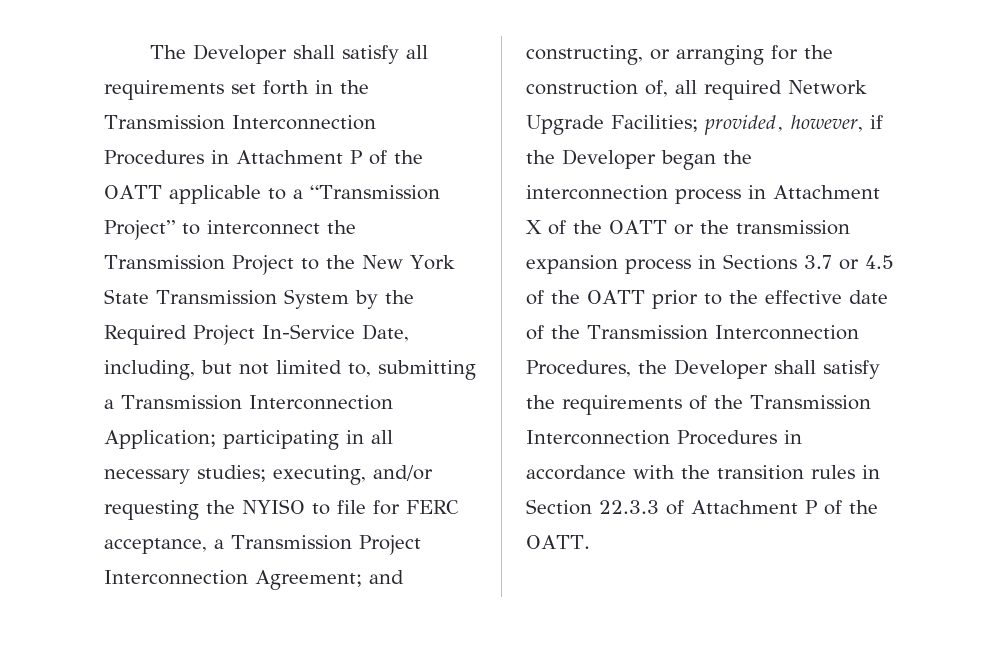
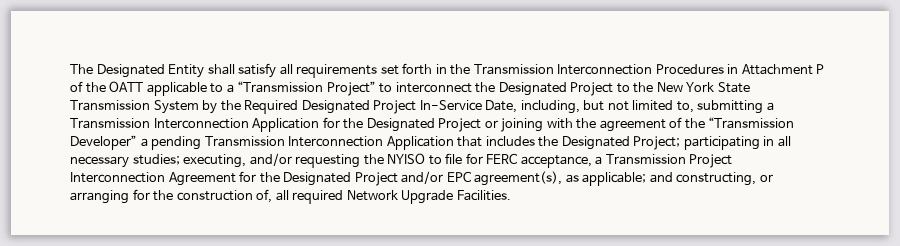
[192,44,287,64] Developer -> [96,64,205,78] Designated Entity
[104,255,225,270] Transmission -> [498,82,567,96] Designated
(187, 335) none -> [301,100,370,114] Designated
[104,430,216,449] Application; -> [252,117,795,132] [70,135,681,150] Application for the Designated Project or joining with the agreement of the “Transmission Developer” a pending Transmission Interconnection Application that includes the Designated Project;
[255,570,362,590] Agreement; -> [168,171,647,186] Agreement for the Designated Project and/or EPC agreement(s), as applicable;
[611,115,883,135] [526,149,752,170] [526,185,880,204] [526,220,850,235] [526,254,894,274] [526,290,888,309] [526,325,859,340] [526,359,880,379] [526,395,871,415] [526,430,802,445] [526,465,880,480] [526,499,878,515] [526,535,590,549] Facilities; provided, however, if the Developer began the interconnection process in Attachment X of the OATT or the transmission expansion process in Sections 3.7 or 4.5 of the OATT prior to the effective date of the Transmission Interconnection Procedures, the Developer shall satisfy the requirements of the Transmission Interconnection Procedures in accordance with the transition rules in Section 22.3.3 of Attachment P of the OATT. -> [456,190,511,201] Facilities.

